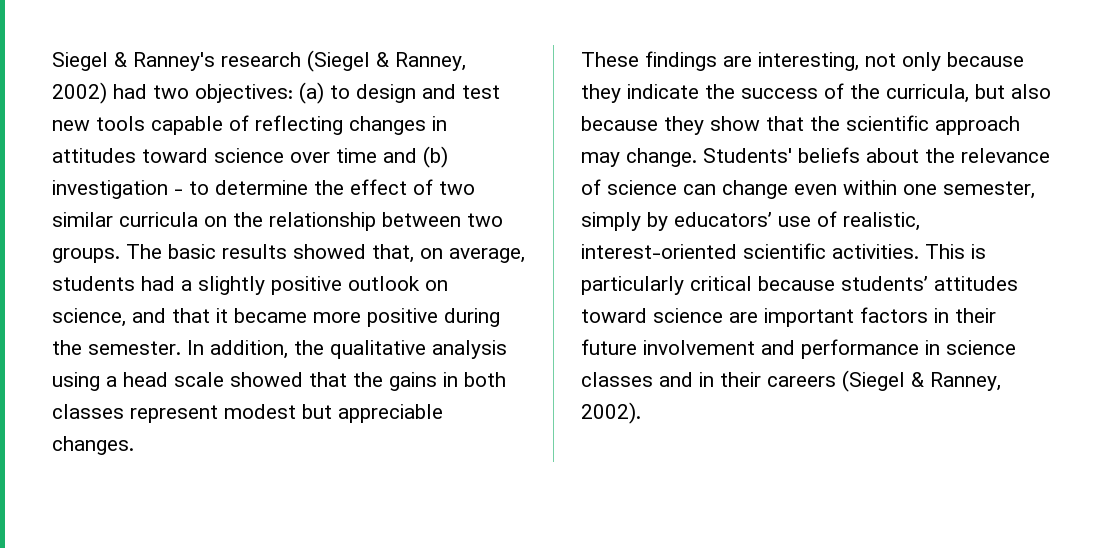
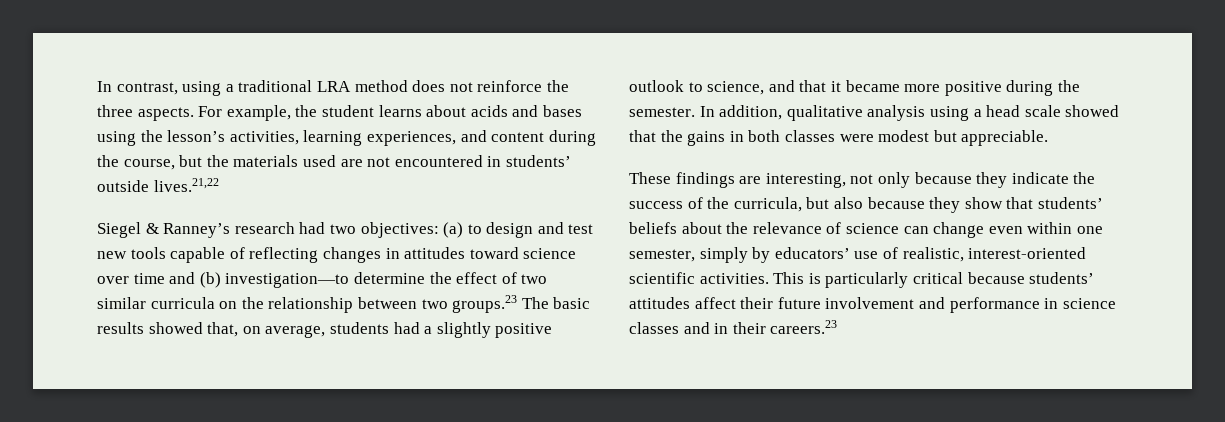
[52,50,466,72] [52,82,107,104] Siegel & Ranney's research (Siegel & Ranney, 2002) -> [97,80,569,96] [97,105,582,121] [97,130,596,146] [97,155,571,170] [97,178,219,192] [97,222,295,238] In contrast, using a traditional LRA method does not reinforce the three aspects. For example, the student learns about acids and bases using the lesson’s activities, learning experiences, and content during the course, but the materials used are not encountered in students’ outside lives.21,22 // Siegel & Ranney’s research
[52,180,209,199] investigation - to -> [225,273,350,288] investigation—to
[52,248,120,263] groups. -> [452,295,518,313] groups.23
[425,280,448,291] on -> [688,82,703,92] to
[294,340,324,355] the -> (783, 112) none
[130,405,218,423] represent -> [839,134,874,142] were
[338,404,443,423] [52,436,134,455] appreciable changes. -> [961,130,1049,146] appreciable.
[810,115,1020,135] [581,148,792,167] the scientific approach may change. Students' -> [1037,197,1103,209] students’
[581,307,949,327] toward science are important factors in -> [694,297,736,309] affect
[767,370,1001,392] [581,402,641,424] careers (Siegel & Ranney, 2002). -> [770,320,838,334] careers.23

